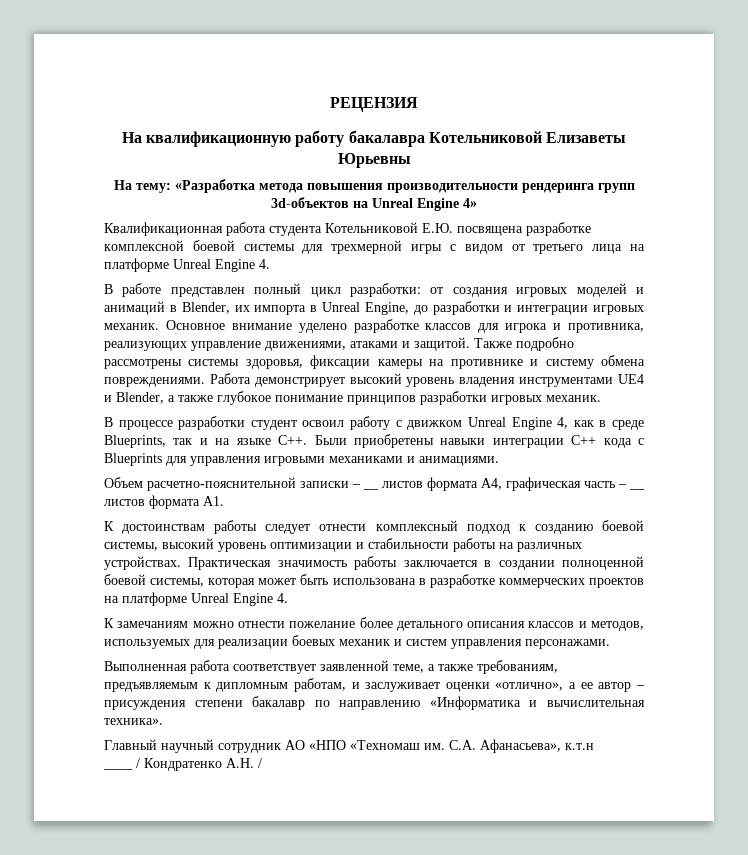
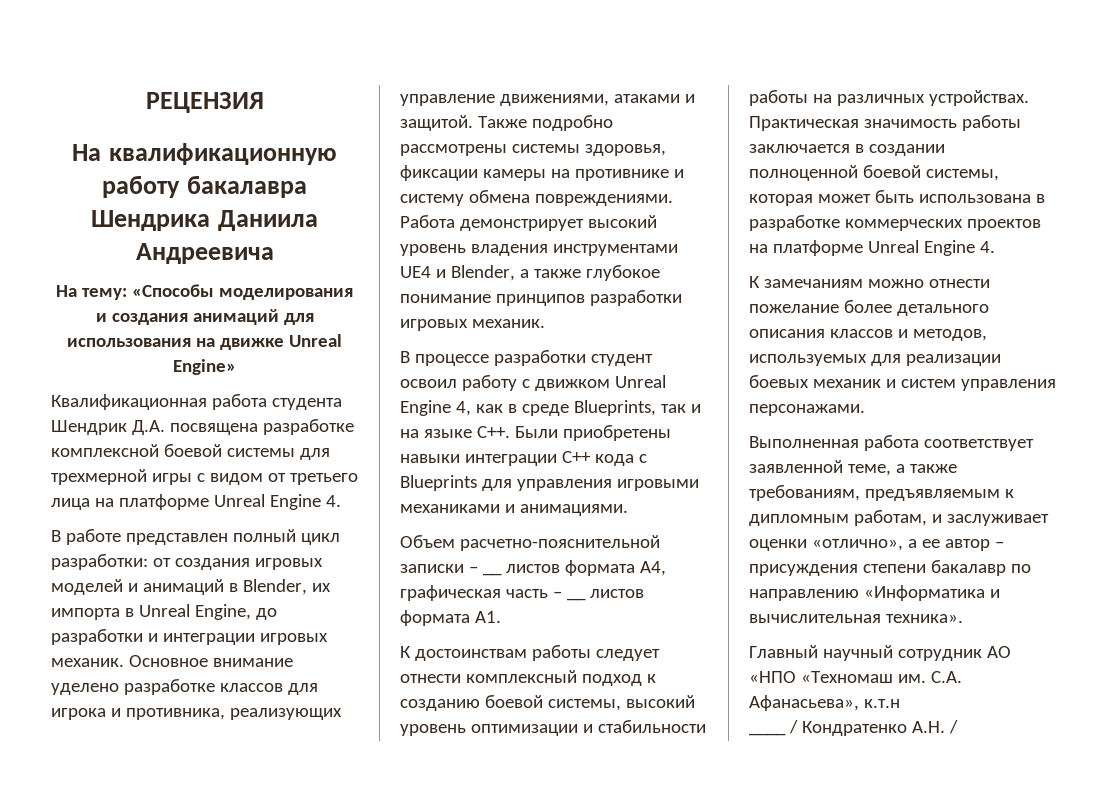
[428,131,627,143] [337,153,411,168] Котельниковой Елизаветы Юрьевны -> [91,210,318,231] [135,243,274,264] Шендрика Даниила Андреевича
[174,179,635,193] [271,197,477,211] «Разработка метода повышения производительности рендеринга групп 3d-объектов на Unreal Engine 4» -> [131,284,353,300] [95,309,314,325] [67,334,342,350] [173,359,236,375] «Способы моделирования и создания анимаций для использования на движке Unreal Engine»
[325,222,453,233] Котельниковой Е.Ю. -> [51,420,165,435] Шендрик Д.А.

